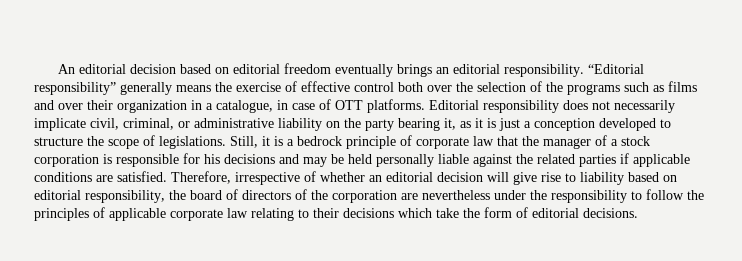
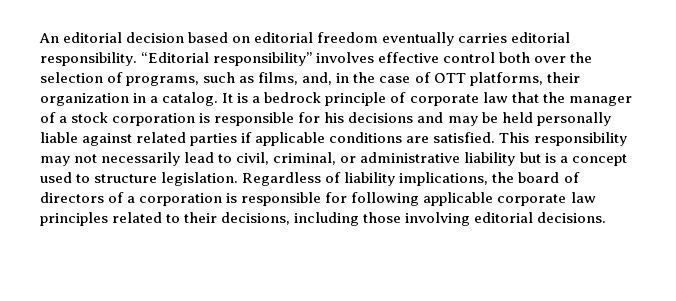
[397,64,450,77] brings an -> [458,33,508,43] carries
[120,81,297,95] generally means the exercise of -> [316,52,375,63] involves
[546,81,697,95] [34,99,675,113] [34,118,671,131] [34,135,270,149] the programs such as films and over their organization in a catalogue, in case of OTT platforms. Editorial responsibility does not necessarily implicate civil, criminal, or administrative liability on the party bearing it, as it is just a conception developed to structure the scope of legislations. Still, it -> [126,72,580,86] [40,92,234,106] programs, such as films, and, in the case of OTT platforms, their organization in a catalog. It
[516,154,533,164] the -> (133, 139) none
[171,171,677,185] [34,190,165,203] Therefore, irrespective of whether an editorial decision will give rise to liability based on editorial responsibility, -> [499,132,627,146] [40,152,627,166] [40,172,489,186] This responsibility may not necessarily lead to civil, criminal, or administrative liability but is a concept used to structure legislation. Regardless of liability implications,
[311,189,704,203] [34,207,528,221] the corporation are nevertheless under the responsibility to follow the principles of applicable corporate law relating to their decisions which take the form of -> [127,192,596,206] [40,212,471,226] a corporation is responsible for following applicable corporate law principles related to their decisions, including those involving

